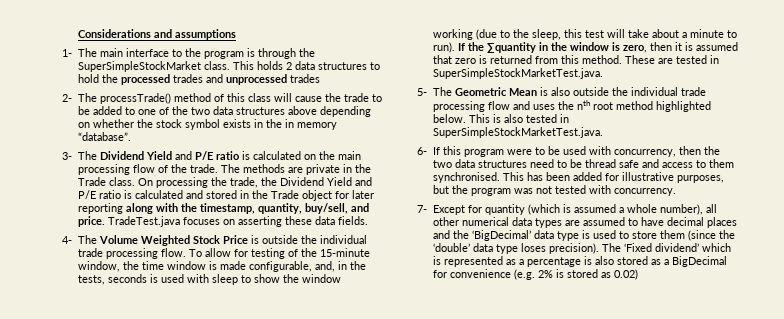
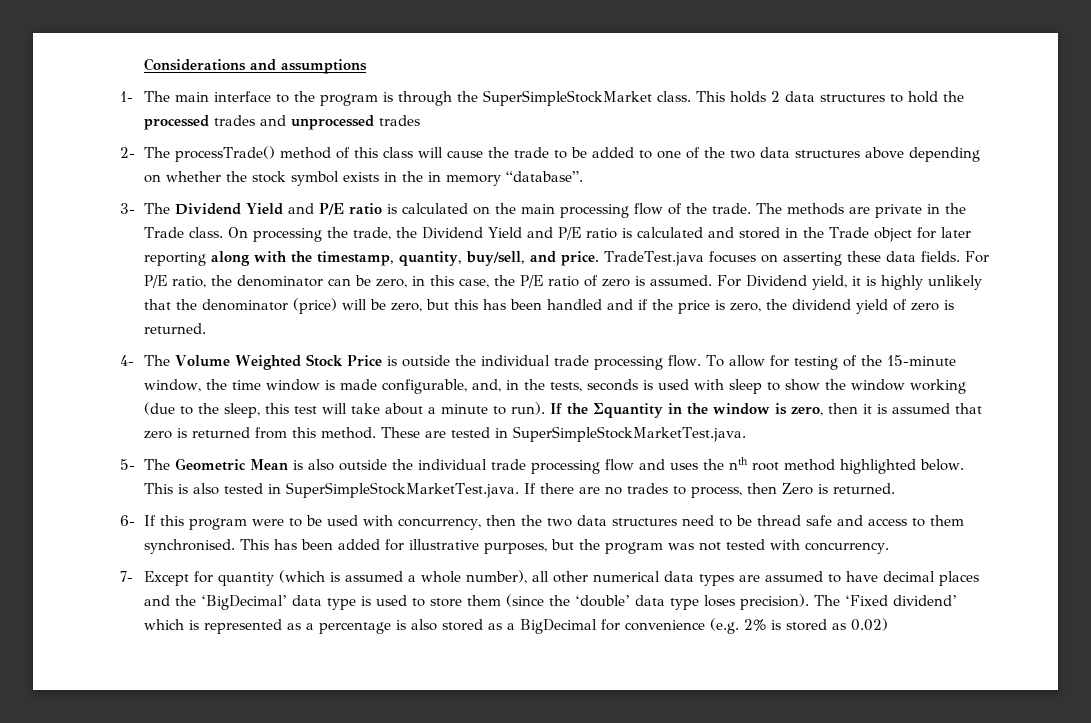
(368, 220) none -> [964,251,989,263] [144,275,983,290] [144,298,955,314] [144,323,207,334] For P/E ratio, the denominator can be zero, in this case, the P/E ratio of zero is assumed. For Dividend yield, it is highly unlikely that the denominator (price) will be zero, but this has been handled and if the price is zero, the dividend yield of zero is returned.
(603, 132) none -> [524,483,896,498] If there are no trades to process, then Zero is returned.

